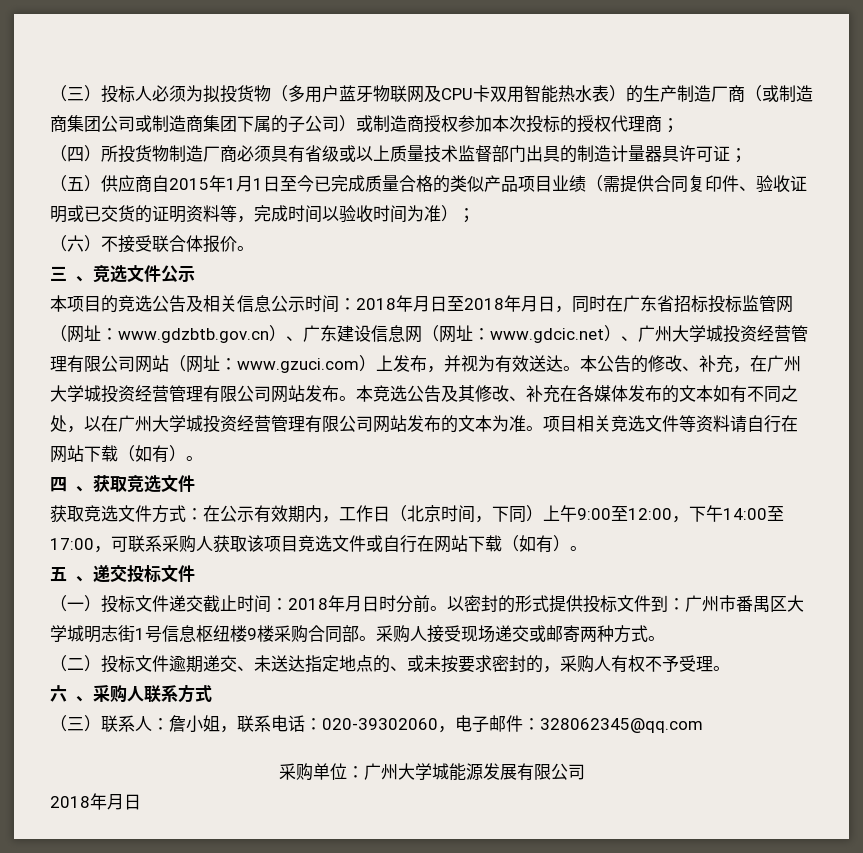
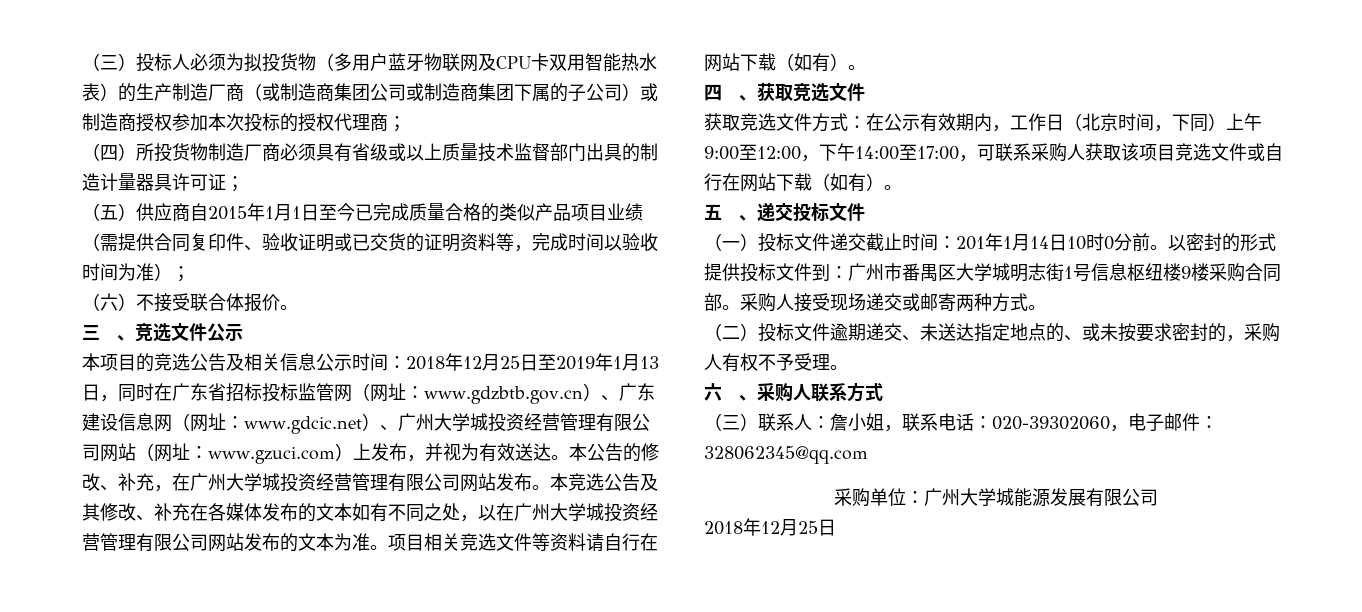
[413,295,538,312] 月日至2018年月 -> [463,353,659,371] 12月25日至2019年1月13
[288,595,396,612] 2018年月日时 -> [956,233,1114,251] 201年1月14日10时0
[107,794,124,810] 月 -> [761,519,818,536] 12月25

